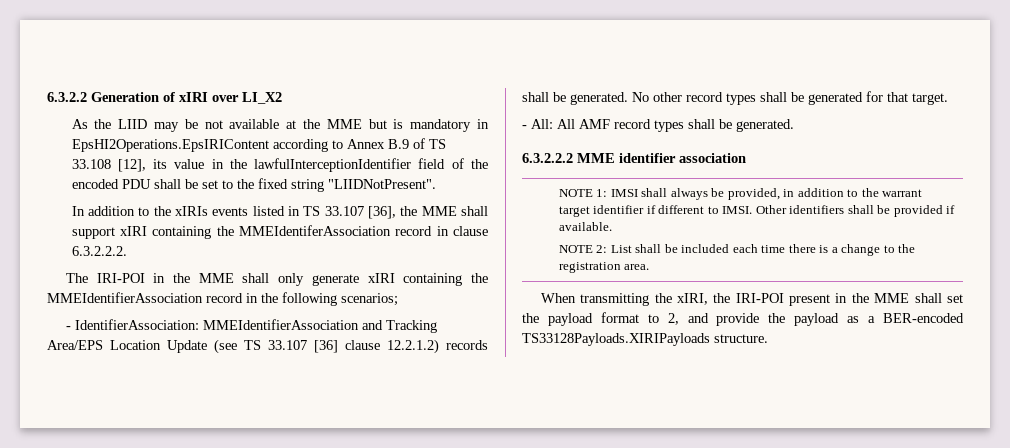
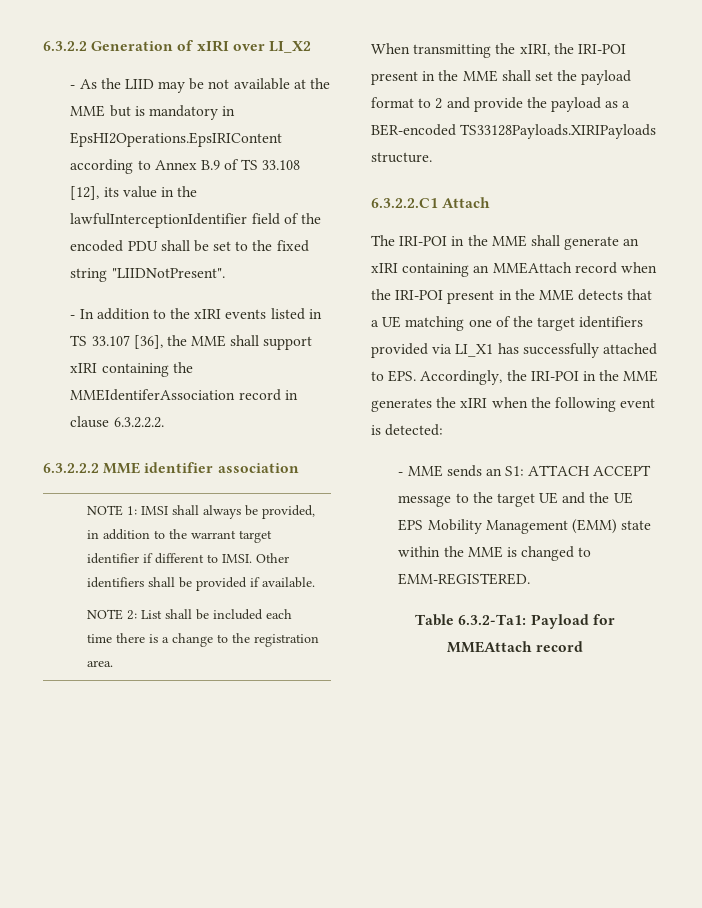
(282, 98) none -> [70,85,76,89] -
(436, 184) none -> [70,315,76,319] -
[174,206,208,216] xIRIs -> [194,309,222,319] xIRI
[65,273,489,286] [47,292,398,306] [65,319,437,333] [47,339,488,354] [522,91,948,105] [522,119,794,132] // The IRI-POI in the MME shall only generate xIRI containing the MMEIdentifierAssociation record in the following scenarios; // - IdentifierAssociation: MMEIdentifierAssociation and Tracking Area/EPS Location Update (see TS 33.107 [36] clause 12.2.1.2) records shall be generated. No other record types shall be generated for that target. // - All: All AMF record types shall be generated. -> (164, 422) none
[667,313,679,325] 2, -> [435,98,443,109] 2
(768, 338) none -> [371,197,491,208] [371,235,640,250] [371,262,657,277] [371,289,653,304] [371,316,644,331] [371,343,657,358] [371,370,659,385] [371,397,656,412] [371,424,444,436] [398,465,652,477] [398,492,633,507] [398,519,652,534] [398,546,592,561] [398,573,531,585] [415,614,615,629] [446,641,584,653] // 6.3.2.2.C1 Attach // The IRI-POI in the MME shall generate an xIRI containing an MMEAttach record when the IRI-POI present in the MME detects that a UE matching one of the target identifiers provided via LI_X1 has successfully attached to EPS. Accordingly, the IRI-POI in the MME generates the xIRI when the following event is detected: // - MME sends an S1: ATTACH ACCEPT message to the target UE and the UE EPS Mobility Management (EMM) state within the MME is changed to EMM-REGISTERED. // Table 6.3.2-Ta1: Payload for MMEAttach record

